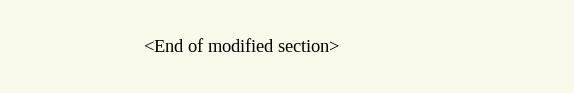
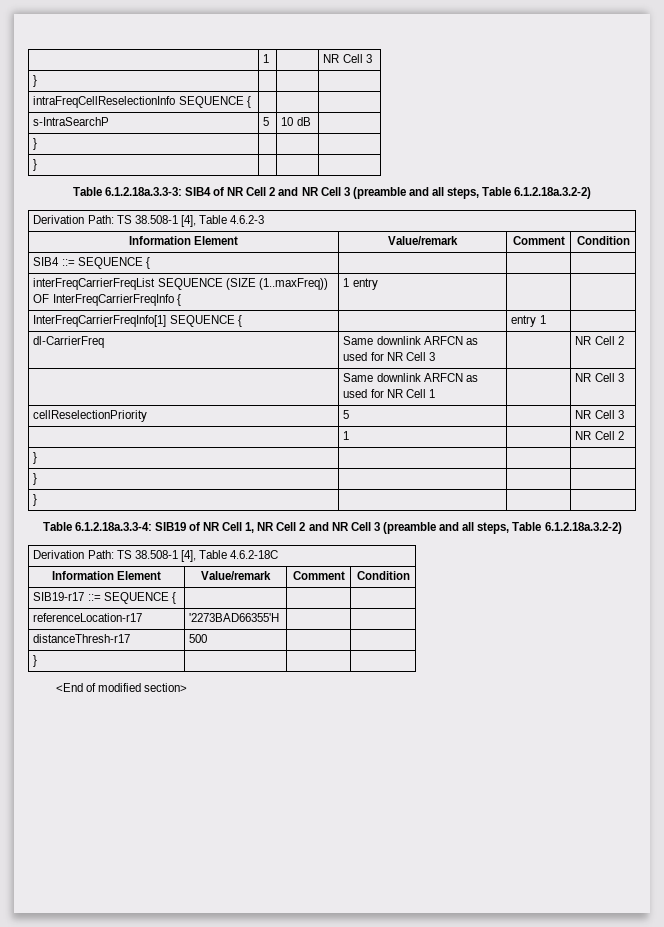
(144, 45) none -> [263,54,270,63] [323,54,372,63] [33,75,38,87] [33,96,251,108] [33,117,110,126] [263,117,270,126] [281,117,311,126] [33,138,38,150] [33,159,38,171] [72,187,592,199] [33,215,265,227] [128,236,239,245] [388,236,458,245] [512,236,565,245] [576,236,630,245] [33,257,150,269] [33,278,328,290] [33,294,181,306] [343,278,378,290] [33,315,242,327] [511,315,546,327] [33,336,105,348] [343,336,478,345] [343,352,435,361] [575,336,624,345] [343,373,478,382] [343,389,435,398] [575,373,624,382] [33,410,148,422] [343,410,350,419] [575,410,624,419] [343,431,350,440] [575,431,624,440] [33,452,38,464] [33,473,38,485] [33,494,38,506] [42,522,622,534] [33,550,279,562] [51,571,162,580] [201,571,271,580] [292,571,345,580] [356,571,410,580] [33,592,176,604] [33,613,143,622] [189,613,280,622] [33,634,131,643] [189,634,208,643] [33,655,38,667] | 1 | | NR Cell 3 // } | | | // intraFreqCellReselectionInfo SEQUENCE { | | | // s-IntraSearchP | 5 | 10 dB | // } | | | // } | | | // Table 6.1.2.18a.3.3-3: SIB4 of NR Cell 2 and NR Cell 3 (preamble and all steps, Table 6.1.2.18a.3.2-2) // Derivation Path: TS 38.508-1 [4], Table 4.6.2-3 // Information Element | Value/remark | Comment | Condition // SIB4 ::= SEQUENCE { | | | // interFreqCarrierFreqList SEQUENCE (SIZE (1..maxFreq)) OF InterFreqCarrierFreqInfo { | 1 entry | | // InterFreqCarrierFreqInfo[1] SEQUENCE { | | entry 1 | // dl-CarrierFreq | Same downlink ARFCN as used for NR Cell 3 | | NR Cell 2 // | Same downlink ARFCN as used for NR Cell 1 | | NR Cell 3 // cellReselectionPriority | 5 | | NR Cell 3 // | 1 | | NR Cell 2 // } | | | // } | | | // } | | | // Table 6.1.2.18a.3.3-4: SIB19 of NR Cell 1, NR Cell 2 and NR Cell 3 (preamble and all steps, Table 6.1.2.18a.3.2-2) // Derivation Path: TS 38.508-1 [4], Table 4.6.2-18C // Information Element | Value/remark | Comment | Condition // SIB19-r17 ::= SEQUENCE { | | | // referenceLocation-r17 | '2273BAD66355'H | | // distanceThresh-r17 | 500 | | // } | | | //

